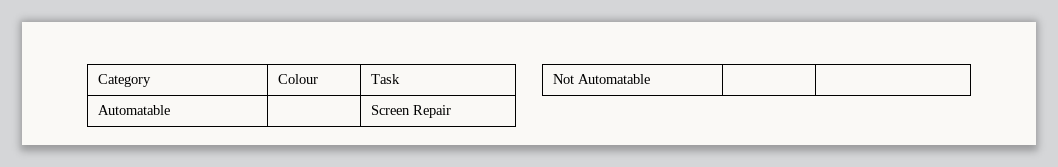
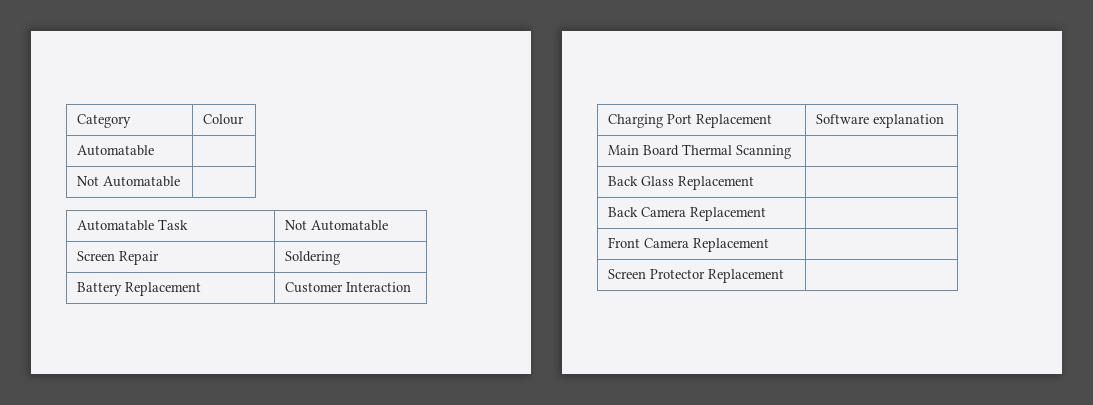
[370,74,400,84] [97,105,170,115] [370,105,451,118] | Task // Automatable | | Screen Repair -> [76,145,154,156] // Automatable |
(650, 79) none -> [76,219,188,231] [284,220,388,231] [76,251,159,265] [284,251,340,265] [76,282,201,296] [284,282,411,293] [607,114,772,128] [815,114,944,128] [607,144,791,159] [607,176,754,190] [607,207,766,221] [607,237,769,252] [607,269,784,283] // Automatable Task | Not Automatable // Screen Repair | Soldering // Battery Replacement | Customer Interaction // Charging Port Replacement | Software explanation // Main Board Thermal Scanning | // Back Glass Replacement | // Back Camera Replacement | // Front Camera Replacement | // Screen Protector Replacement

